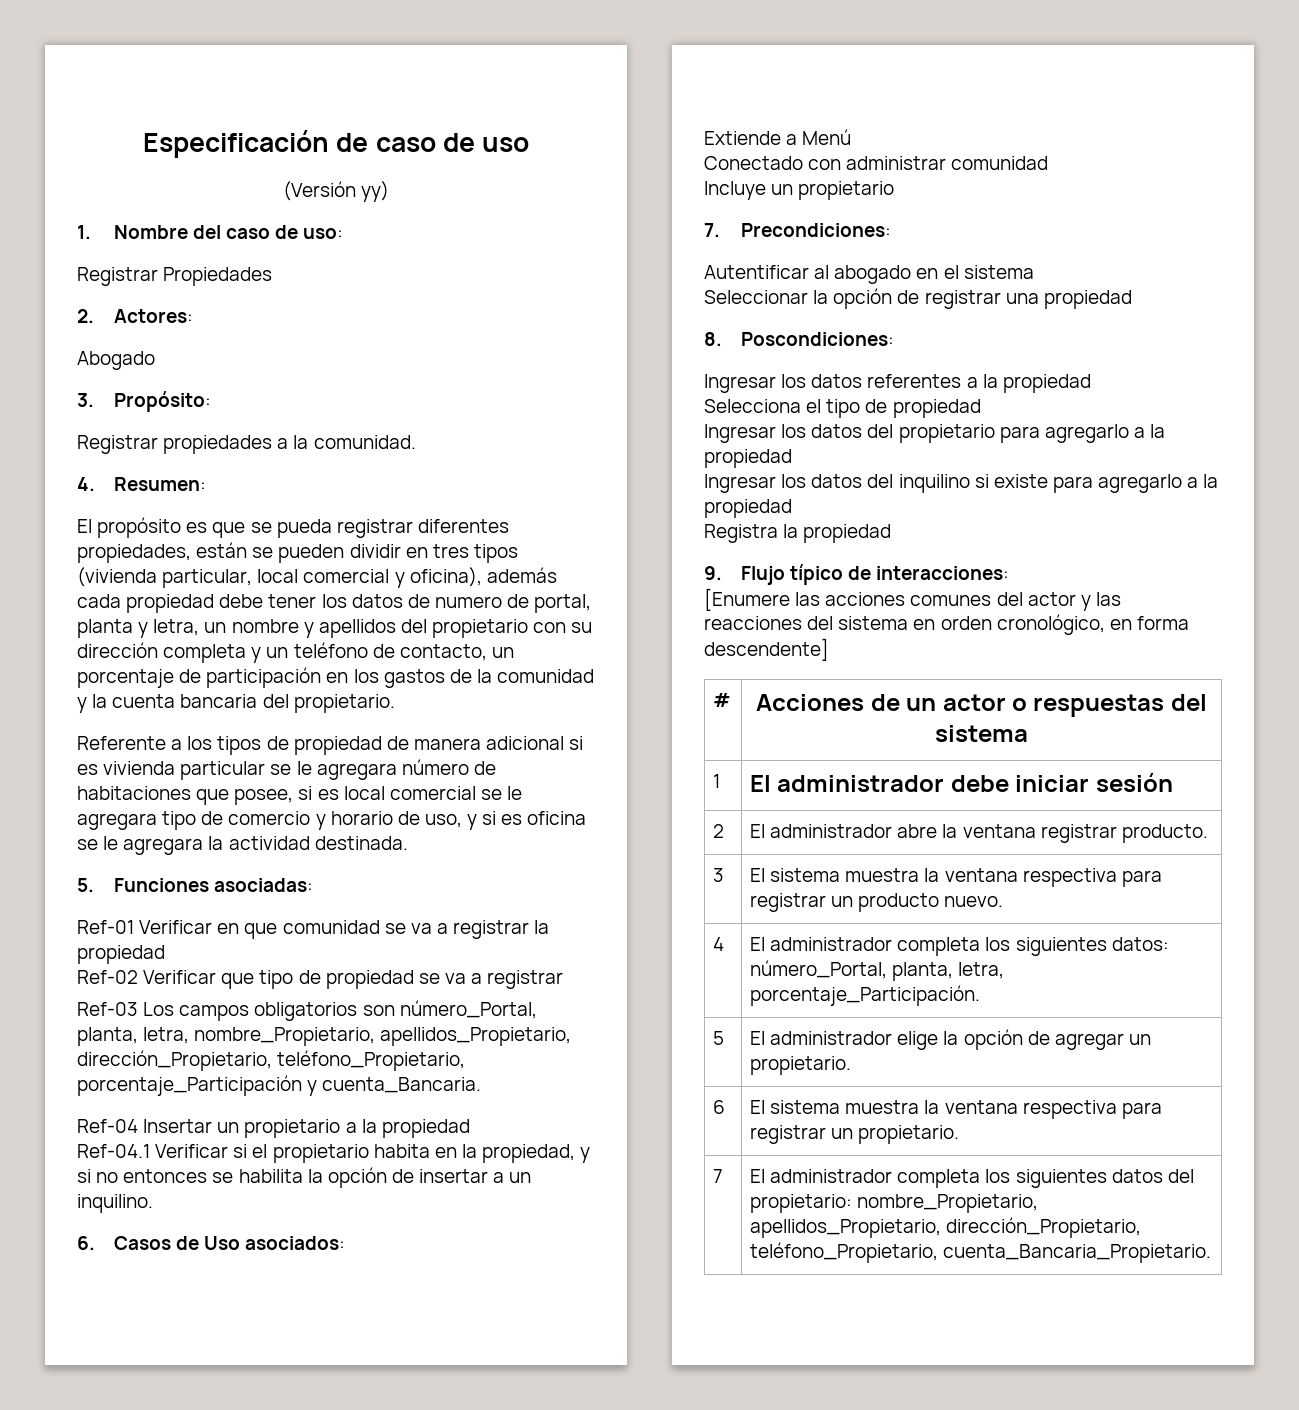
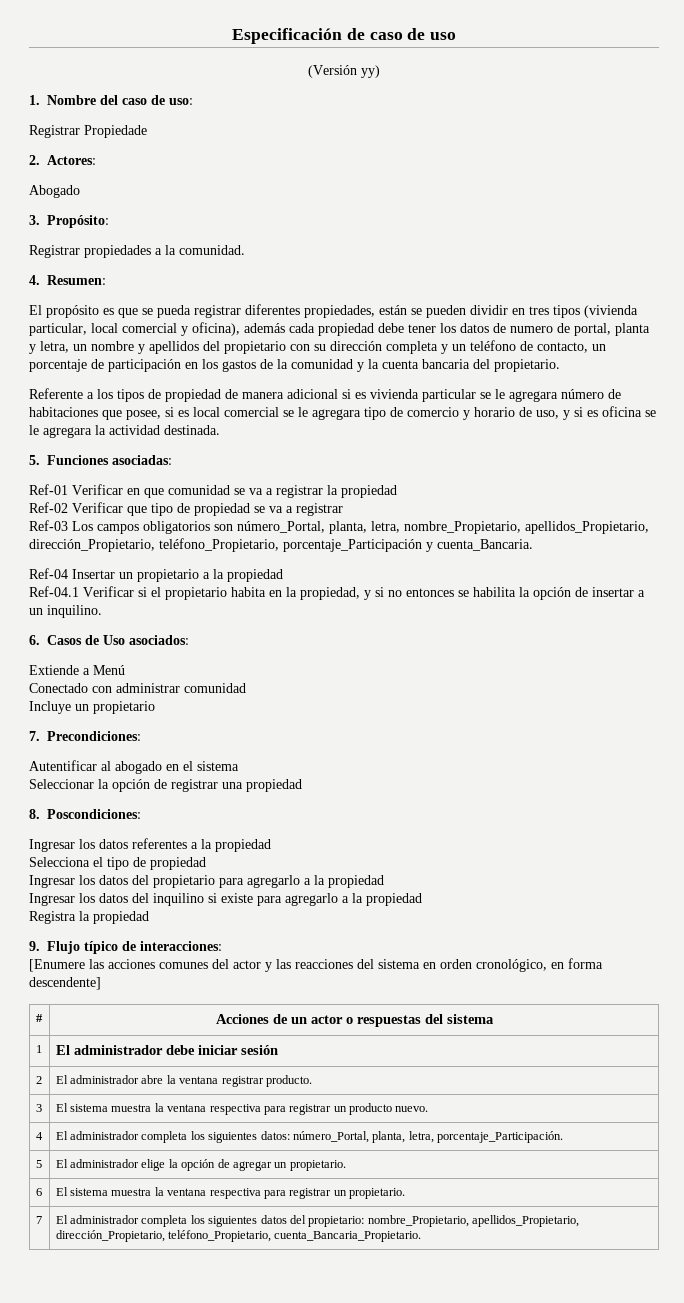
[163,267,273,286] Propiedades -> [84,125,147,138] Propiedade

